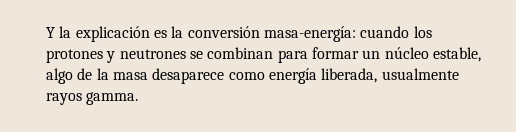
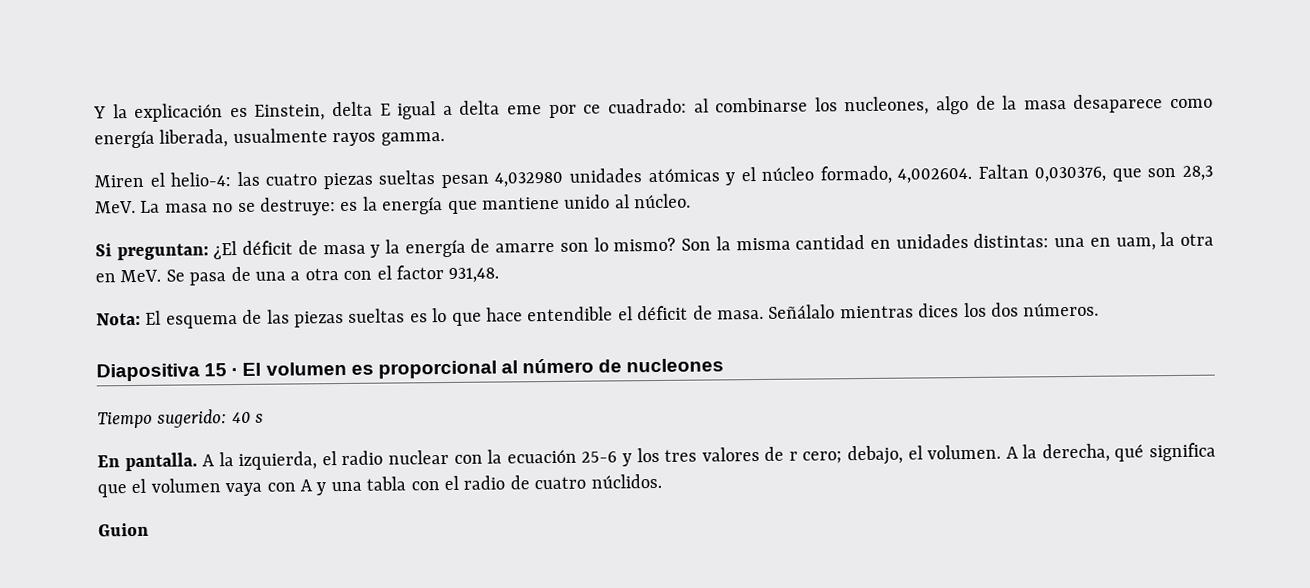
[171,26,432,42] [46,47,481,63] la conversión masa-energía: cuando los protones y neutrones se combinan para formar un núcleo estable, -> [254,96,930,121] Einstein, delta E igual a delta eme por ce cuadrado: al combinarse los nucleones,
(139, 98) none -> [94,164,1213,190] [95,193,692,216] [95,232,1215,261] [95,265,500,286] [96,302,1100,329] [96,358,725,382] [97,409,265,429] [97,442,1217,472] [97,473,662,498] [98,522,149,537] // Miren el helio-4: las cuatro piezas sueltas pesan 4,032980 unidades atómicas y el núcleo formado, 4,002604. Faltan 0,030376, que son 28,3 MeV. La masa no se destruye: es la energía que mantiene unido al núcleo. // Si preguntan: ¿El déficit de masa y la energía de amarre son lo mismo? Son la misma cantidad en unidades distintas: una en uam, la otra en MeV. Se pasa de una a otra con el factor 931,48. // Nota: El esquema de las piezas sueltas es lo que hace entendible el déficit de masa. Señálalo mientras dices los dos números. // Diapositiva 15 · El volumen es proporcional al número de nucleones // Tiempo sugerido: 40 s // En pantalla. A la izquierda, el radio nuclear con la ecuación 25-6 y los tres valores de r cero; debajo, el volumen. A la derecha, qué significa que el volumen vaya con A y una tabla con el radio de cuatro núclidos. // Guion

